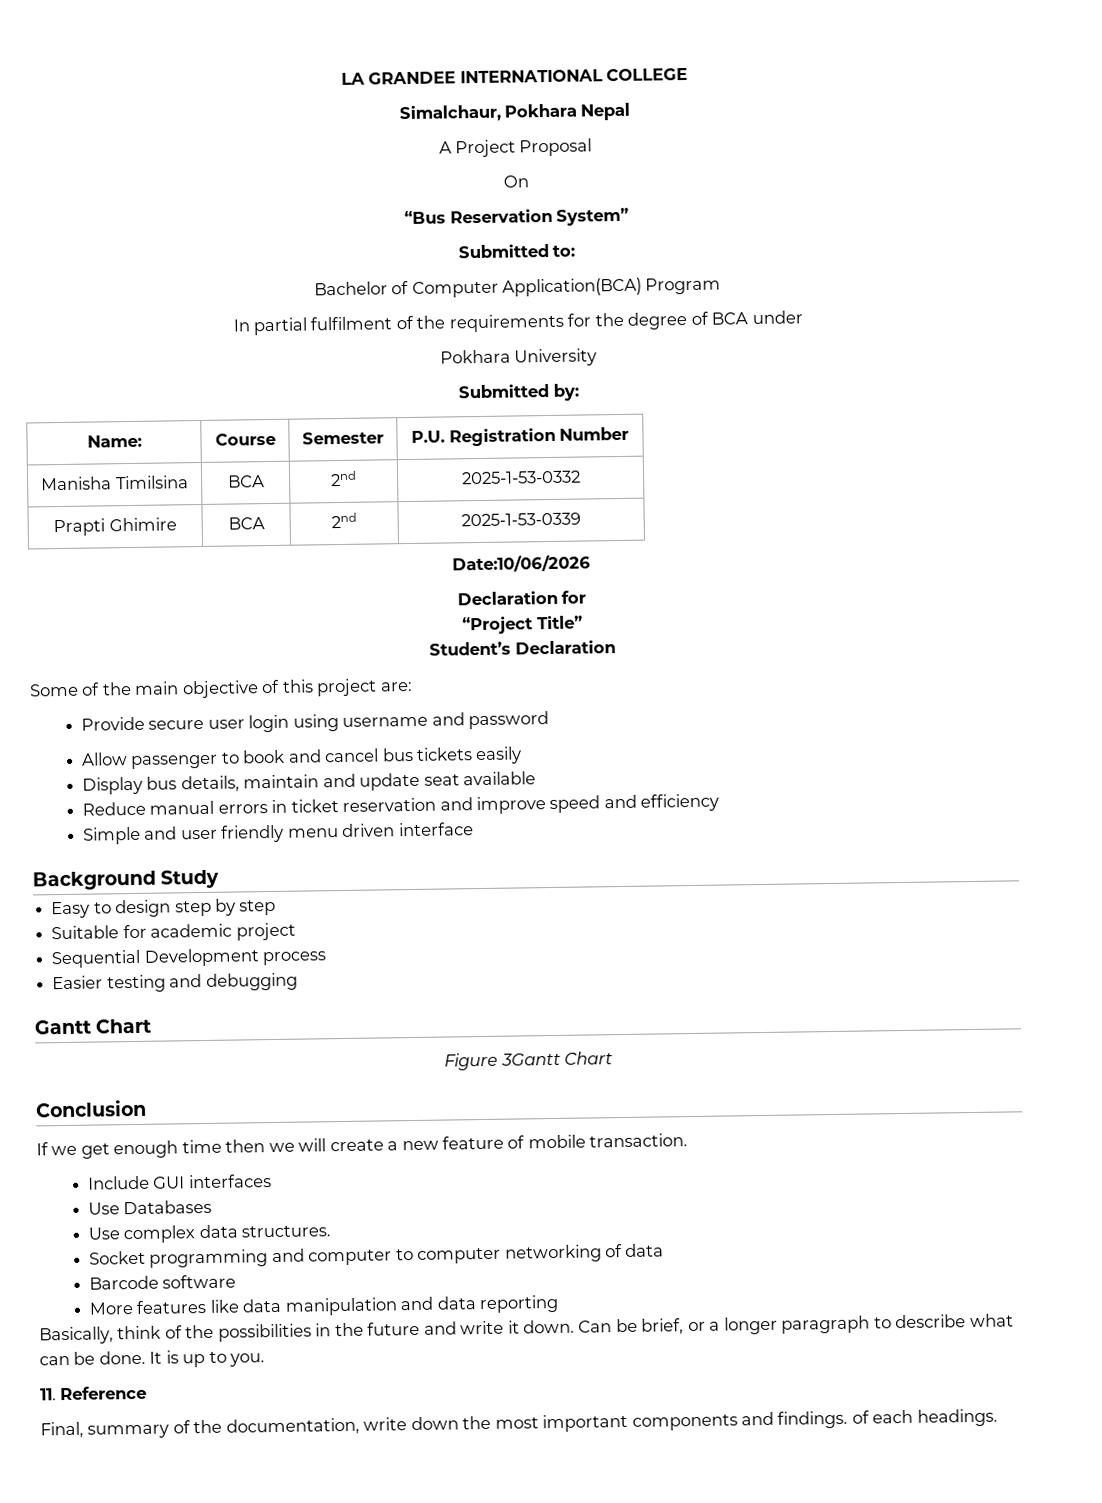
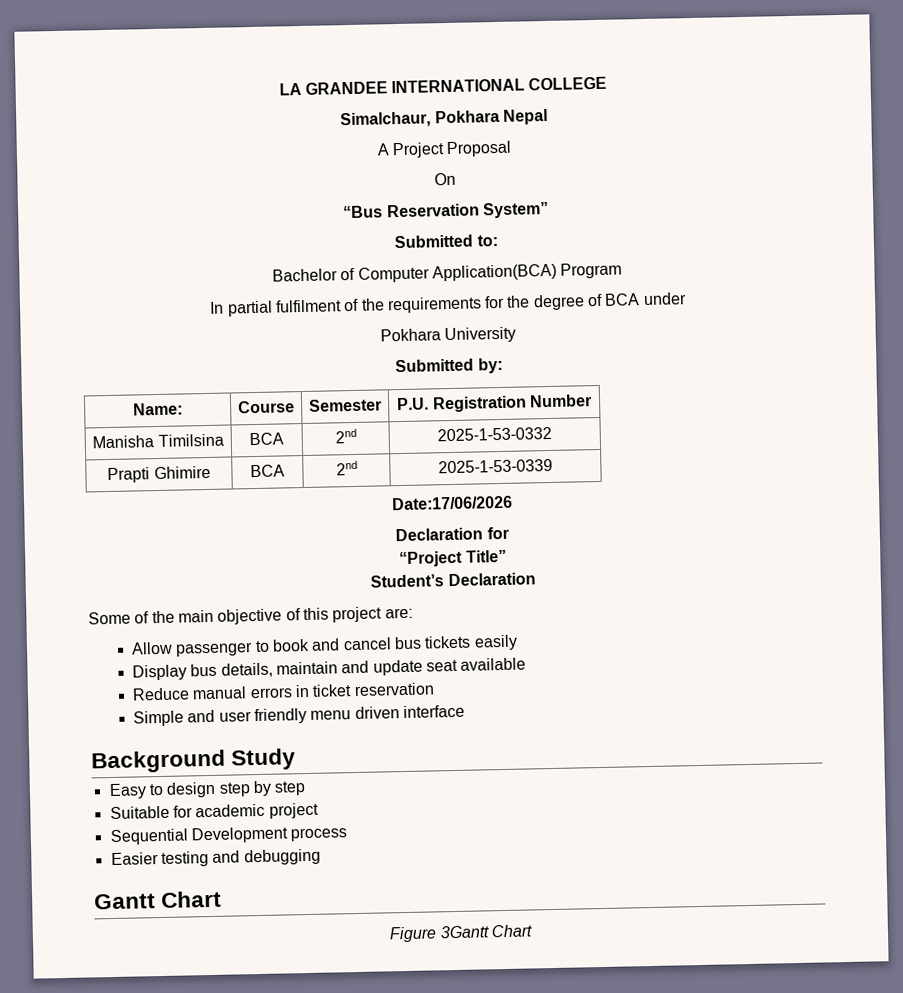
[452,554,591,573] Date:10/06/2026 -> [391,495,513,511] Date:17/06/2026
[80,711,550,733] // Provide secure user login using username and password -> (413, 613) none
[439,793,720,815] and improve speed and efficiency -> (435, 689) none
[35,1099,147,1118] [36,1133,689,1159] [87,1174,272,1190] [87,1199,213,1215] [87,1224,332,1244] [88,1243,665,1268] [88,1274,237,1290] [88,1294,560,1316] [39,1313,1014,1345] [39,1350,266,1368] [40,1385,148,1401] [40,1408,998,1439] // Conclusion // If we get enough time then we will create a new feature of mobile transaction. // Include GUI interfaces // Use Databases // Use complex data structures. // Socket programming and computer to computer networking of data // Barcode software // More features like data manipulation and data reporting // Basically, think of the possibilities in the future and write it down. Can be brief, or a longer paragraph to describe what can be done. It is up to you. // 11. Reference // Final, summary of the documentation, write down the most important components and findings. of each headings. -> (533, 931) none

